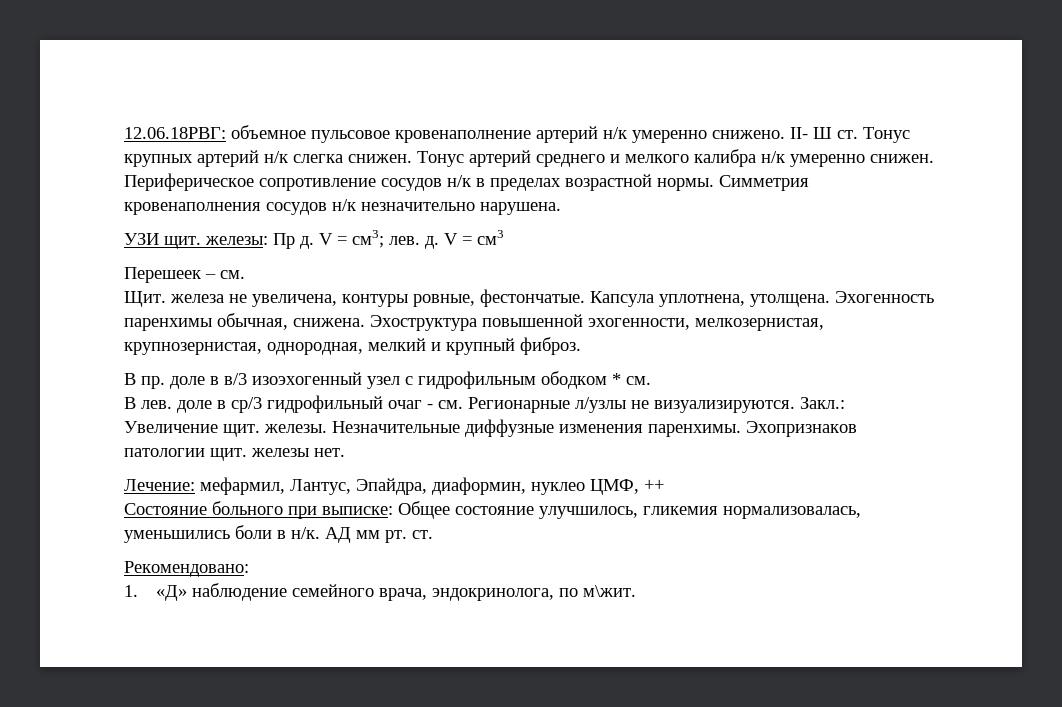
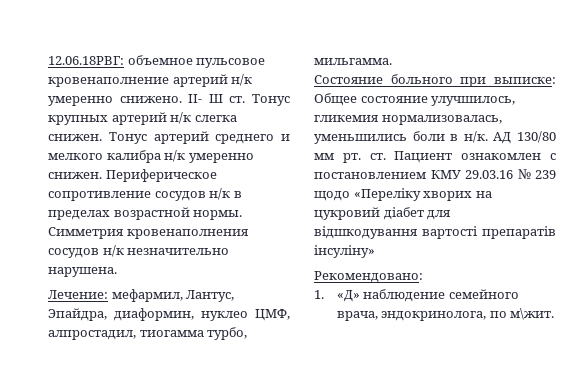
[124,230,504,249] [124,267,245,283] [124,289,934,307] [124,313,824,331] [124,337,581,355] [124,371,651,389] [124,395,845,413] [124,419,857,437] [124,448,345,461] // УЗИ щит. железы: Пр д. V = см3; лев. д. V = см3 // Перешеек – см. // Щит. железа не увеличена, контуры ровные, фестончатые. Капсула уплотнена, утолщена. Эхогенность паренхимы обычная, снижена. Эхоструктура повышенной эхогенности, мелкозернистая, крупнозернистая, однородная, мелкий и крупный фиброз. // В пр. доле в в/3 изоэхогенный узел с гидрофильным ободком * см. // В лев. доле в ср/3 гидрофильный очаг - см. Регионарные л/узлы не визуализируются. Закл.: Увеличение щит. железы. Незначительные диффузные изменения паренхимы. Эхопризнаков патологии щит. железы нет. -> (117, 272) none
[644,479,664,491] ++ -> [48,327,248,340] [314,58,392,65] алпростадил, тиогамма турбо, мильгамма.
(351, 535) none -> [517,131,556,143] 130/80
(433, 534) none -> [394,151,556,163] [314,169,556,179] [314,188,492,201] [314,207,452,220] [314,226,556,239] [314,245,375,258] Пациент ознакомлен с постановлением КМУ 29.03.16 № 239 щодо «Перелiку хворих на цукровий дiабет для вiдшкодування вартостi препаратiв iнсулiну»

